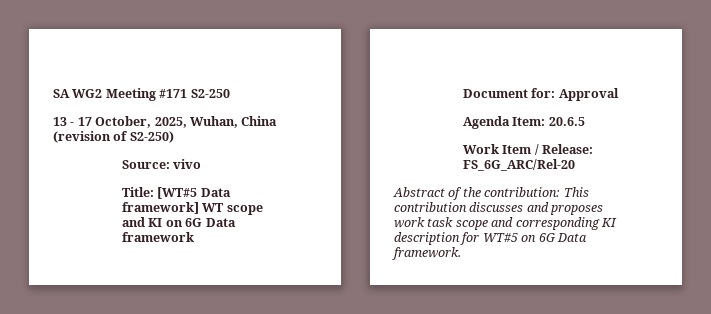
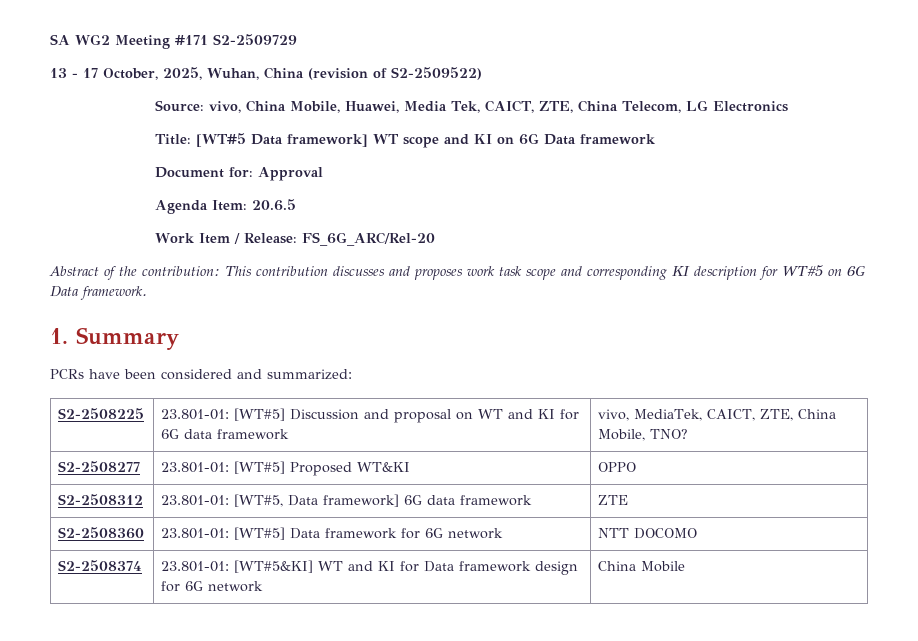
[190,89,230,98] S2-250 -> [213,34,297,45] S2-2509729
[129,131,174,143] S2-250) -> [391,67,482,80] S2-2509522)
[173,159,202,169] vivo -> [209,100,789,113] vivo, China Mobile, Huawei, Media Tek, CAICT, ZTE, China Telecom, LG Electronics
(461, 253) none -> [50,327,180,350] [50,369,352,380] [58,408,145,419] [161,408,580,423] [161,429,290,440] [598,409,837,421] [598,429,689,441] [58,461,141,472] [161,461,411,476] [598,462,637,472] [58,494,144,505] [161,494,533,507] [598,495,629,505] [58,527,145,539] [161,527,504,540] [598,528,698,539] [58,560,143,571] [161,560,579,575] [161,581,264,592] [598,561,686,572] // 1. Summary // PCRs have been considered and summarized: // S2-2508225 | 23.801-01: [WT#5] Discussion and proposal on WT and KI for 6G data framework | vivo, MediaTek, CAICT, ZTE, China Mobile, TNO? // S2-2508277 | 23.801-01: [WT#5] Proposed WT&KI | OPPO // S2-2508312 | 23.801-01: [WT#5, Data framework] 6G data framework | ZTE // S2-2508360 | 23.801-01: [WT#5] Data framework for 6G network | NTT DOCOMO // S2-2508374 | 23.801-01: [WT#5&KI] WT and KI for Data framework design for 6G network | China Mobile

